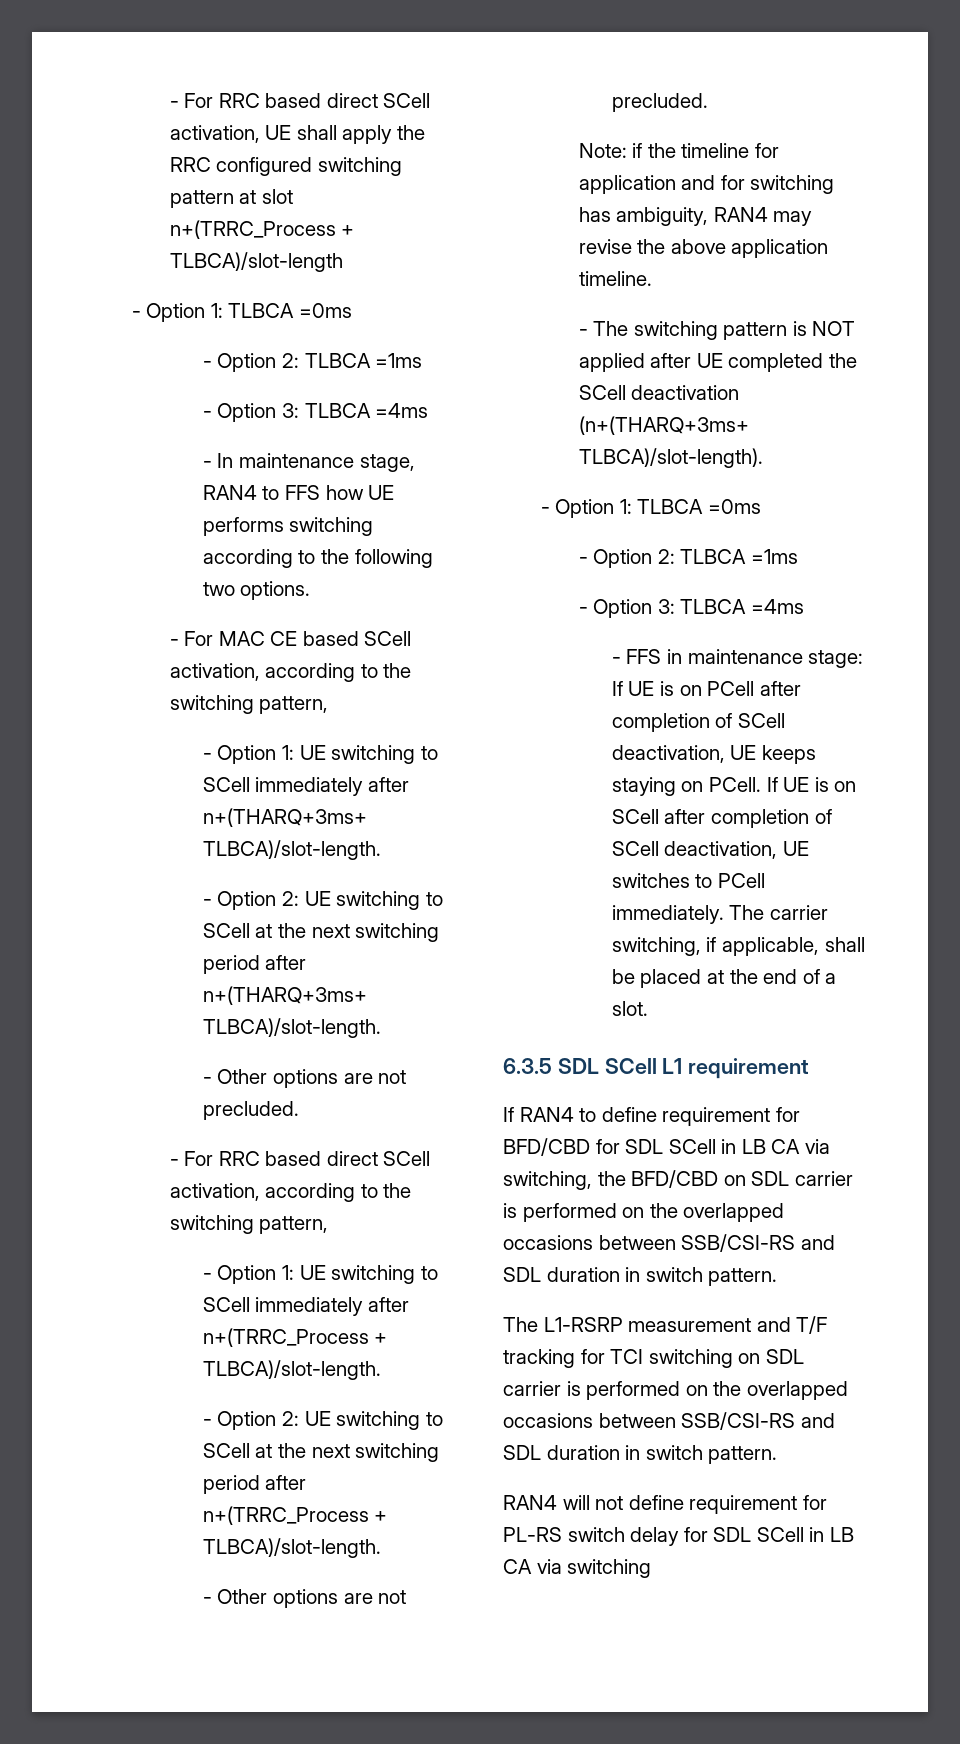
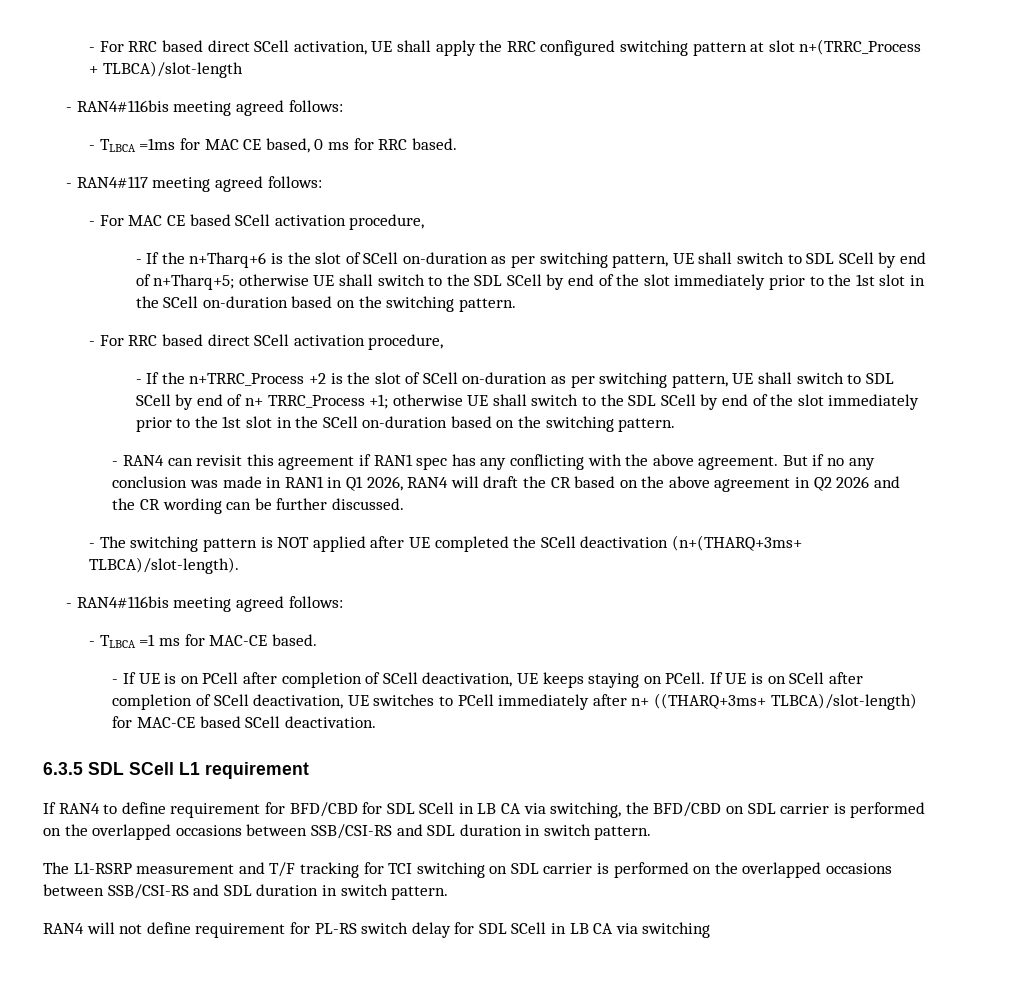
[146,303,352,322] [202,353,423,372] [202,403,429,422] [202,453,415,472] [202,485,395,500] [202,517,374,536] [202,549,433,568] [202,581,311,600] Option 1: TLBCA =0ms // - Option 2: TLBCA =1ms // - Option 3: TLBCA =4ms // - In maintenance stage, RAN4 to FFS how UE performs switching according to the following two options. -> [76,100,343,116] [89,138,457,153] [66,176,322,192] RAN4#116bis meeting agreed follows: // - TLBCA =1ms for MAC CE based, 0 ms for RRC based. // - RAN4#117 meeting agreed follows:
[169,663,412,682] [169,695,329,714] [202,745,438,764] [202,777,409,796] [202,808,367,827] [202,840,381,860] [202,891,443,910] [202,923,440,942] [202,955,307,974] [202,986,367,1005] [202,1018,381,1038] [202,1069,407,1088] [202,1101,299,1120] [169,1151,431,1166] [169,1183,412,1202] [169,1215,329,1234] [202,1265,438,1284] [202,1297,409,1316] [202,1328,388,1347] [202,1360,381,1380] [202,1411,443,1430] [202,1443,440,1462] [202,1475,307,1494] [202,1506,388,1525] [202,1538,381,1558] [202,1589,407,1608] [611,93,708,112] [578,143,779,158] [578,175,835,194] [578,207,813,226] [578,239,829,258] [578,271,652,286] activation, according to the switching pattern, // - Option 1: UE switching to SCell immediately after n+(THARQ+3ms+ TLBCA)/slot-length. // - Option 2: UE switching to SCell at the next switching period after n+(THARQ+3ms+ TLBCA)/slot-length. // - Other options are not precluded. // - For RRC based direct SCell activation, according to the switching pattern, // - Option 1: UE switching to SCell immediately after n+(TRRC_Process + TLBCA)/slot-length. // - Option 2: UE switching to SCell at the next switching period after n+(TRRC_Process + TLBCA)/slot-length. // - Other options are not precluded. // Note: if the timeline for application and for switching has ambiguity, RAN4 may revise the above application timeline. -> [274,214,425,230] [135,252,926,268] [135,274,925,290] [135,296,516,312] [89,334,444,350] [135,372,894,388] [135,394,920,410] [135,416,676,432] [112,454,875,470] [112,476,900,492] [112,498,404,514] activation procedure, // - If the n+Tharq+6 is the slot of SCell on-duration as per switching pattern, UE shall switch to SDL SCell by end of n+Tharq+5; otherwise UE shall switch to the SDL SCell by end of the slot immediately prior to the 1st slot in the SCell on-duration based on the switching pattern. // - For RRC based direct SCell activation procedure, // - If the n+TRRC_Process +2 is the slot of SCell on-duration as per switching pattern, UE shall switch to SDL SCell by end of n+ TRRC_Process +1; otherwise UE shall switch to the SDL SCell by end of the slot immediately prior to the 1st slot in the SCell on-duration based on the switching pattern. // - RAN4 can revisit this agreement if RAN1 spec has any conflicting with the above agreement. But if no any conclusion was made in RAN1 in Q1 2026, RAN4 will draft the CR based on the above agreement in Q2 2026 and the CR wording can be further discussed.
[555,499,761,518] [578,549,798,568] [578,599,804,618] [611,649,864,668] Option 1: TLBCA =0ms // - Option 2: TLBCA =1ms // - Option 3: TLBCA =4ms // - FFS in maintenance stage: -> [76,596,343,612] [89,634,317,648] [112,679,119,684] RAN4#116bis meeting agreed follows: // - TLBCA =1 ms for MAC-CE based. // -
[611,905,828,924] [611,937,865,956] [611,969,837,988] [611,1001,648,1016] immediately. The carrier switching, if applicable, shall be placed at the end of a slot. -> [498,693,917,710] [112,716,376,728] immediately after n+ ((THARQ+3ms+ TLBCA)/slot-length) for MAC-CE based SCell deactivation.

